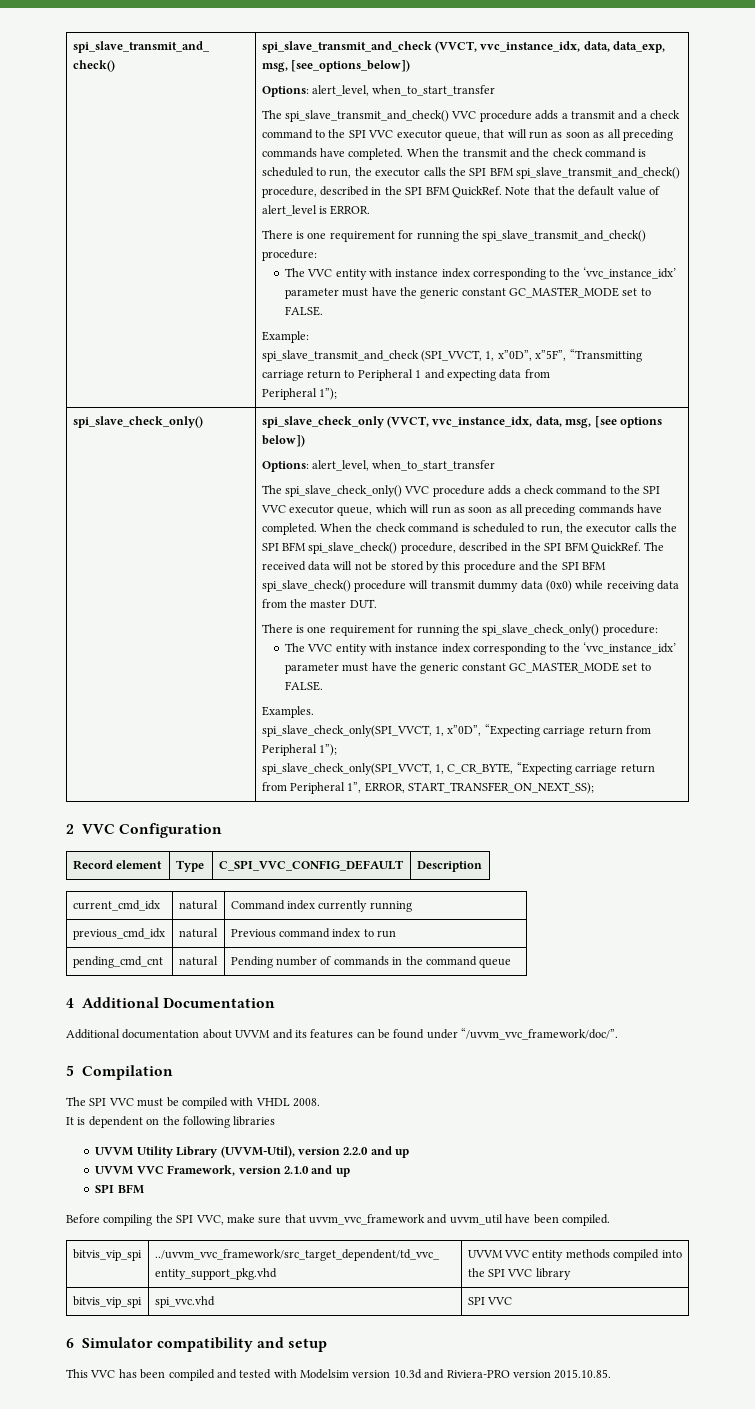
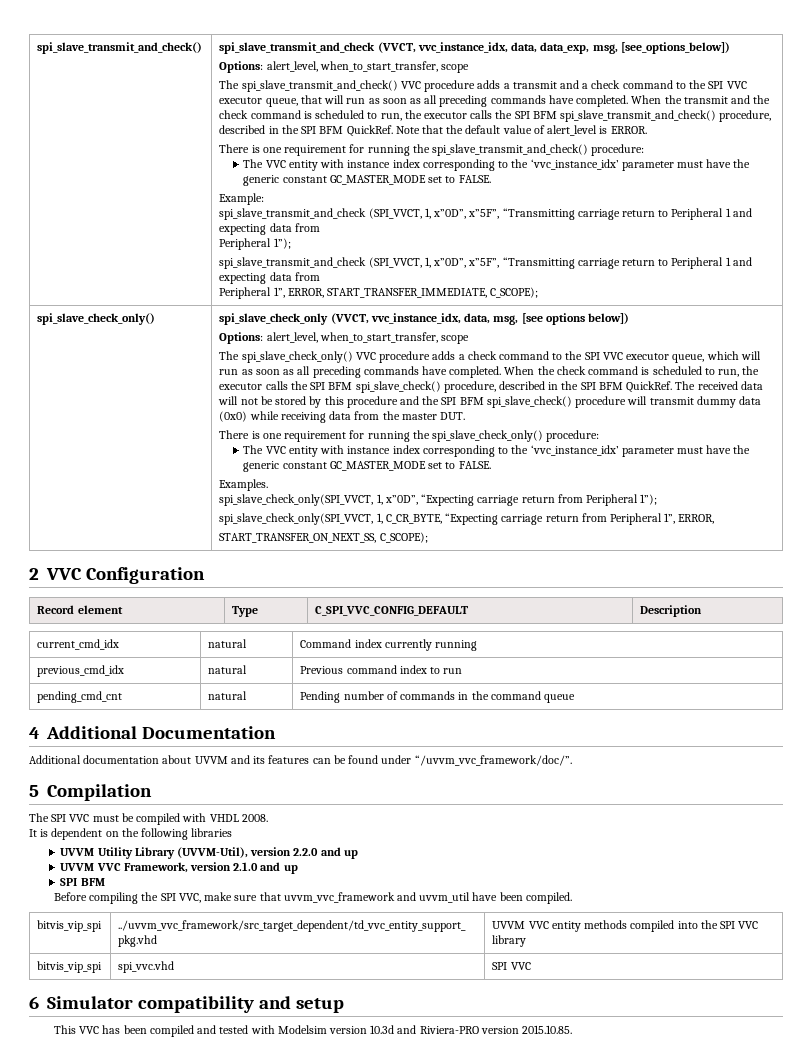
[372,85,496,96] when_to_start_transfer -> [319,61,470,73] when_to_start_transfer, scope
(338, 394) none -> [219,257,752,269] [219,272,320,284] [219,287,539,299] // spi_slave_transmit_and_check (SPI_VVCT, 1, x”0D”, x”5F”, “Transmitting carriage return to Peripheral 1 and expecting data from // Peripheral 1”, ERROR, START_TRANSFER_IMMEDIATE, C_SCOPE);
[372,460,496,471] when_to_start_transfer -> [319,332,470,344] when_to_start_transfer, scope
[408,782,595,794] START_TRANSFER_ON_NEXT_SS); -> [219,532,428,543] // START_TRANSFER_ON_NEXT_SS, C_SCOPE);

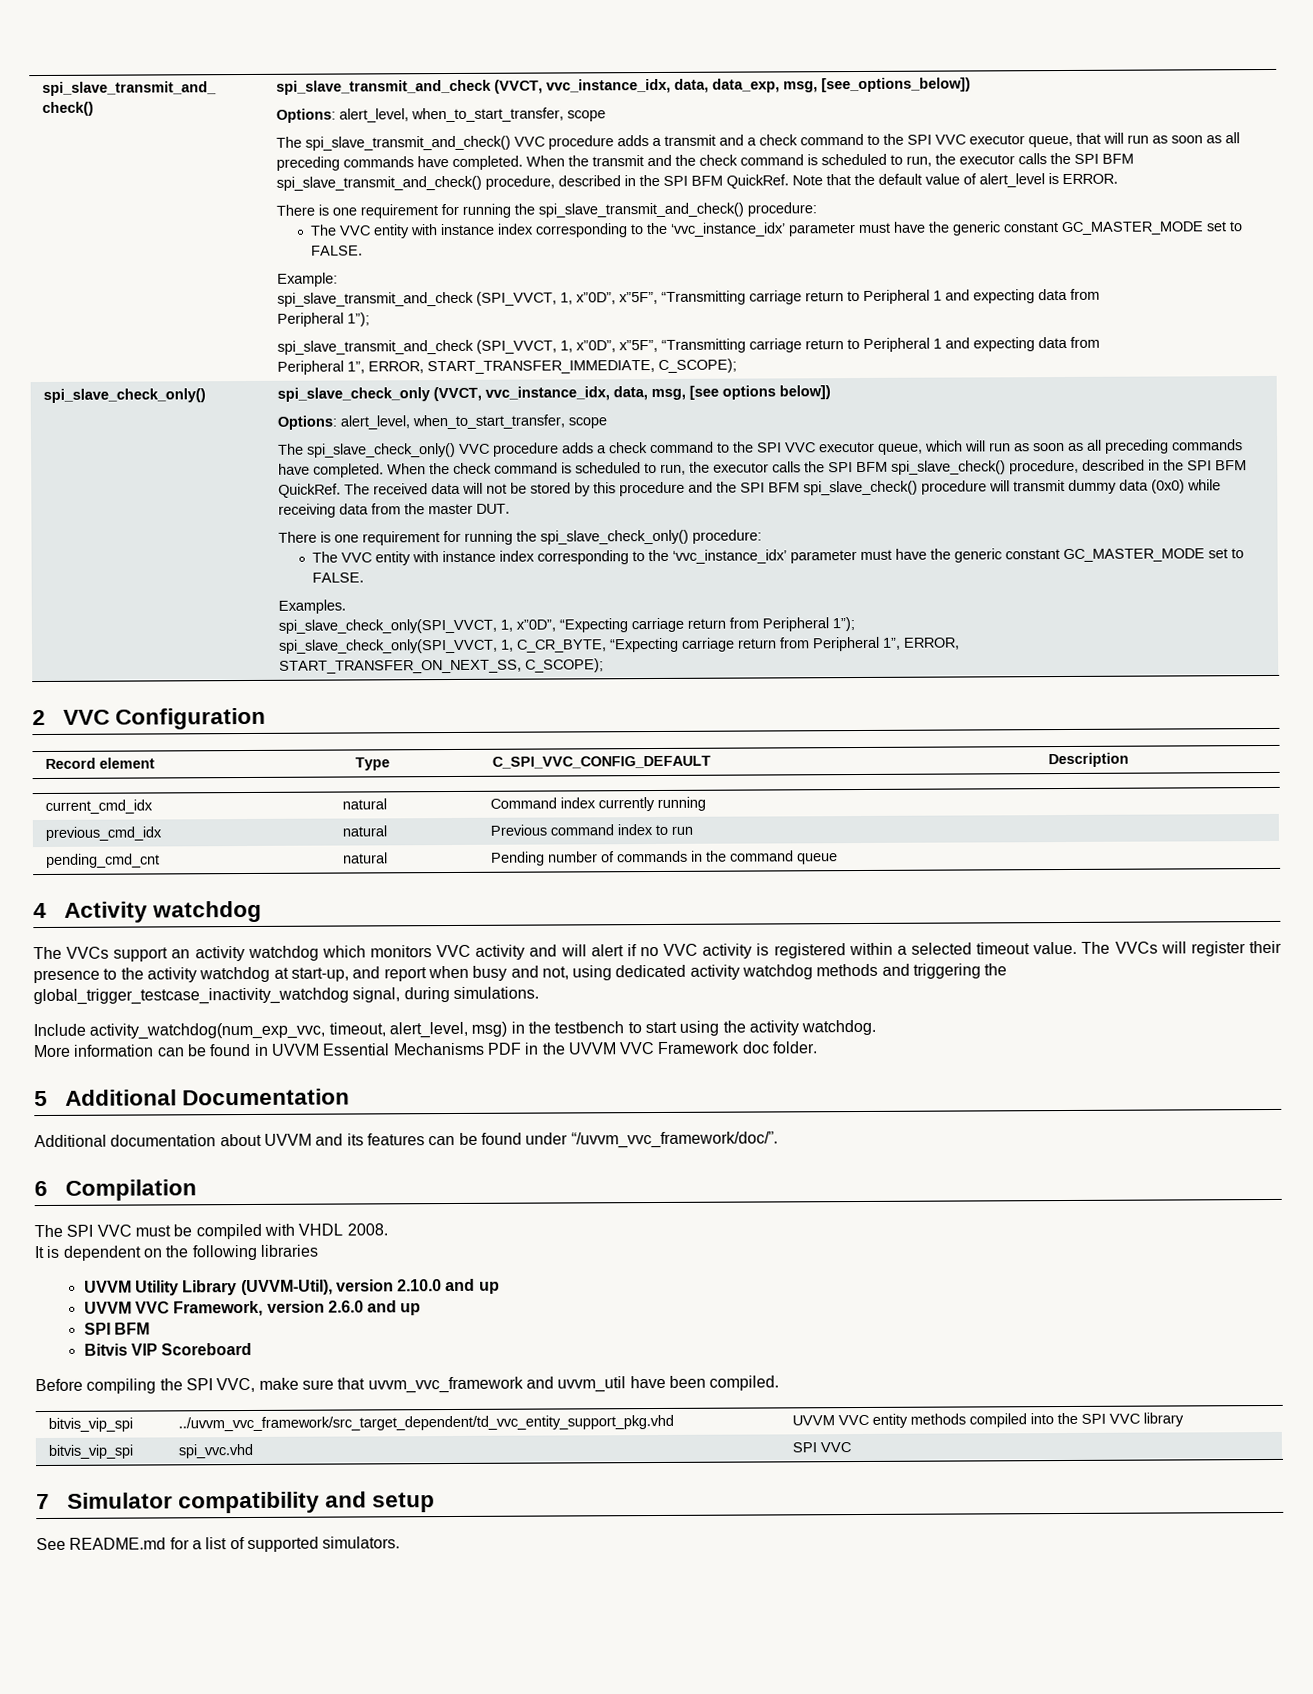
(40, 733) none -> [63,900,263,923] [33,940,1282,962] [33,963,1008,984] [33,986,539,1006] [33,1019,877,1040] [33,1041,819,1058] [34,1090,48,1107] Activity watchdog // The VVCs support an activity watchdog which monitors VVC activity and will alert if no VVC activity is registered within a selected timeout value. The VVCs will register their presence to the activity watchdog at start-up, and report when busy and not, using dedicated activity watchdog methods and triggering the global_trigger_testcase_inactivity_watchdog signal, during simulations. // Include activity_watchdog(num_exp_vvc, timeout, alert_level, msg) in the testbench to start using the activity watchdog. // More information can be found in UVVM Essential Mechanisms PDF in the UVVM VVC Framework doc folder. // 5
[29,785,39,797] 5 -> [34,1180,48,1197] 6
[293,848,319,856] 2.2.0 -> [397,1279,443,1292] 2.10.0
[233,862,259,871] 2.1.0 -> [327,1300,364,1313] 2.6.0
(105, 882) none -> [83,1342,253,1356] // Bitvis VIP Scoreboard
[29,996,39,1009] 6 -> [36,1493,50,1510] 7
[53,1025,573,1037] This VVC has been compiled and tested with Modelsim version 10.3d and Riviera-PRO version 2015.10.85. -> [36,1536,401,1553] See README.md for a list of supported simulators.

